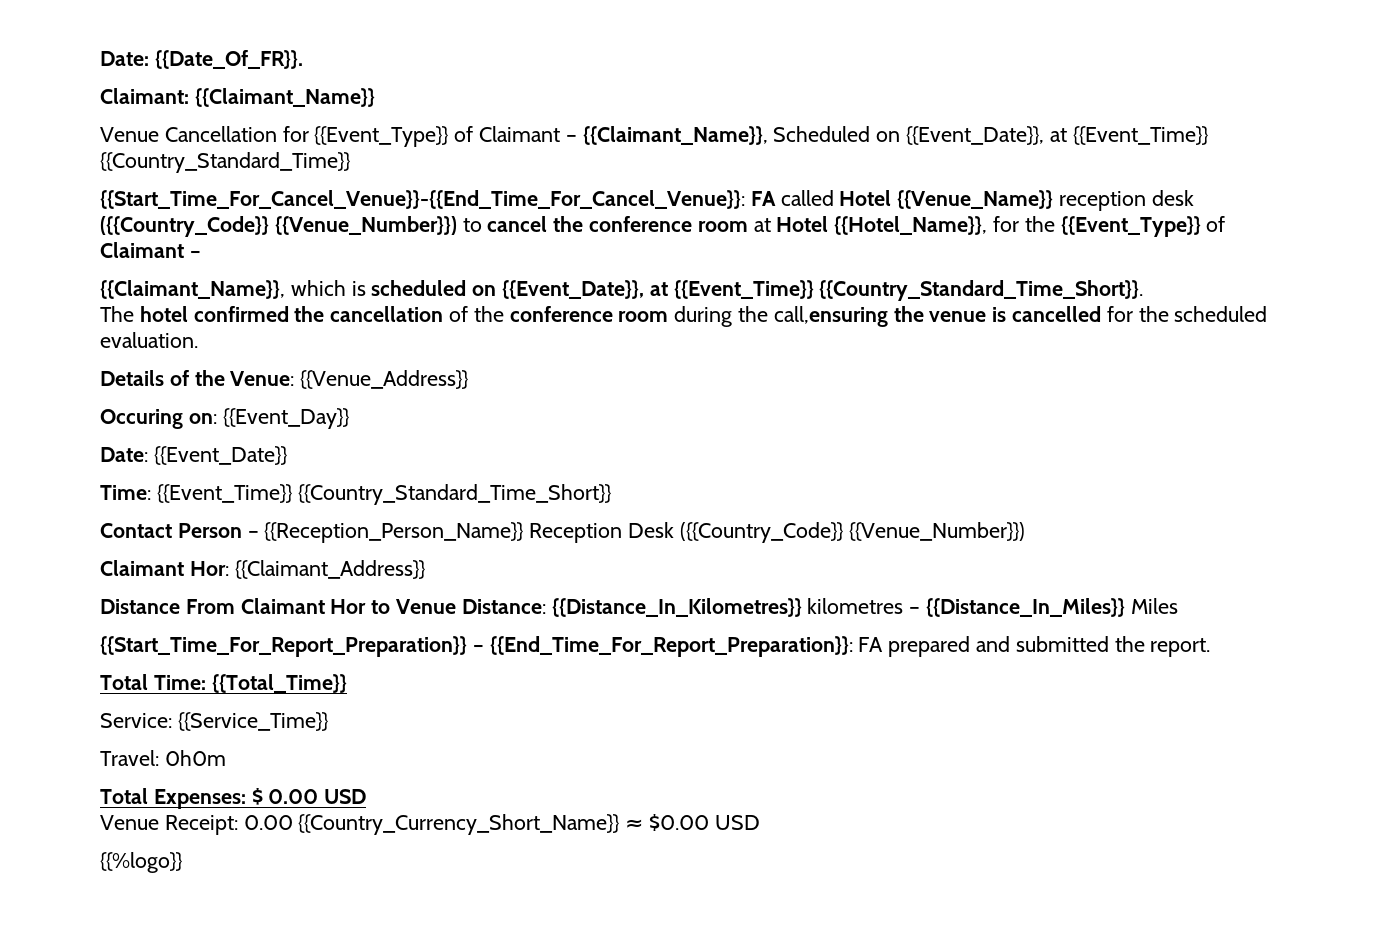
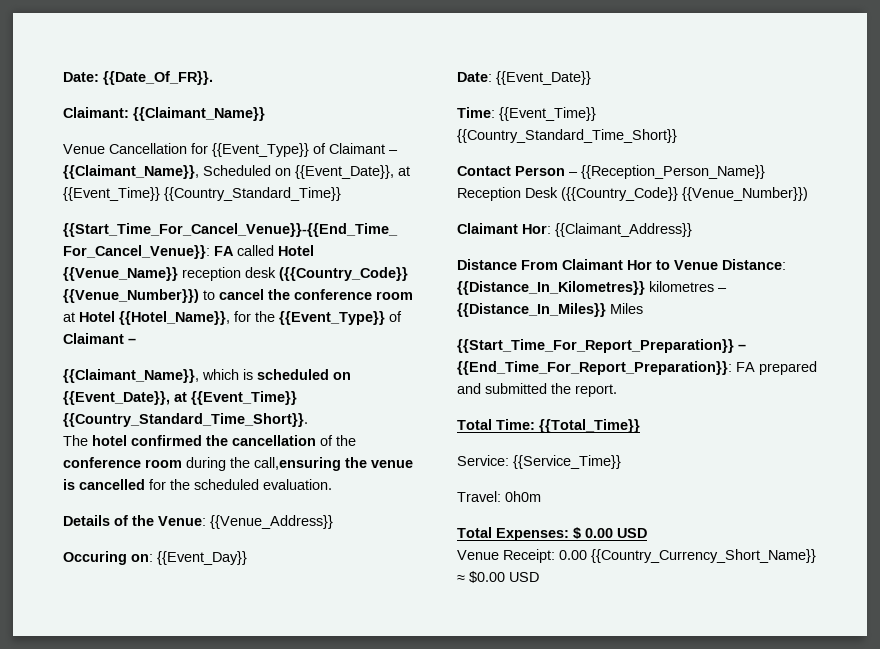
[100,852,183,873] // {{%logo}} -> (539, 577) none

